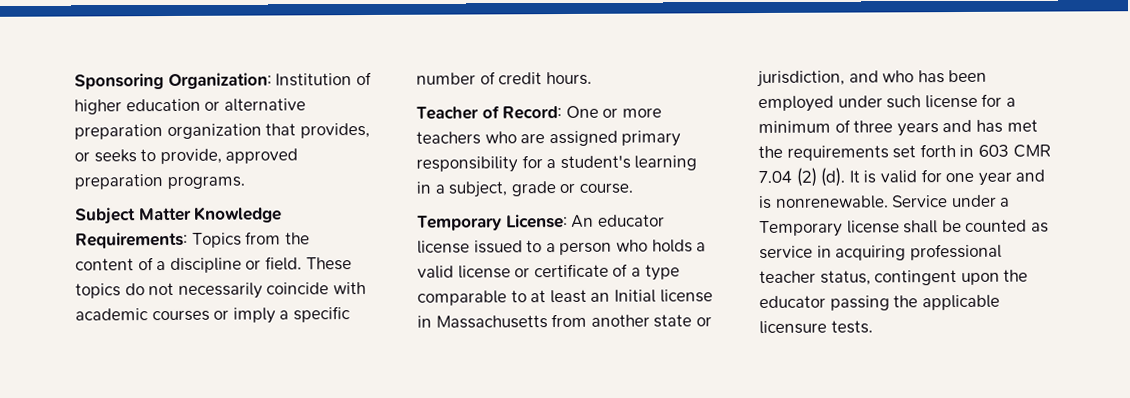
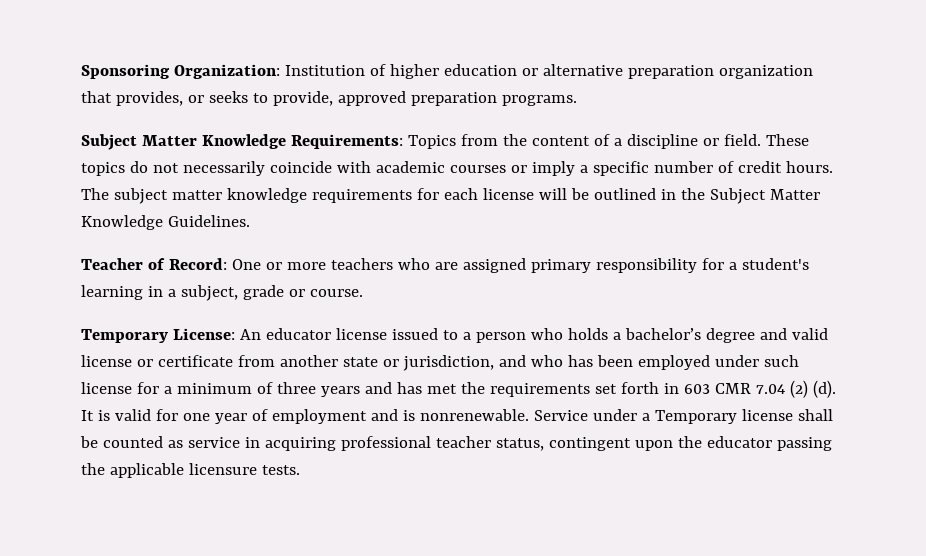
(592, 78) none -> [81,188,820,204] [81,215,250,230] The subject matter knowledge requirements for each license will be outlined in the Subject Matter Knowledge Guidelines.
(707, 247) none -> [624,328,787,343] bachelor’s degree and
[612,263,680,281] [417,289,713,306] [417,315,548,329] of a type comparable to at least an Initial license in Massachusetts -> (233, 361) none
(1012, 178) none -> [251,409,367,424] of employment

